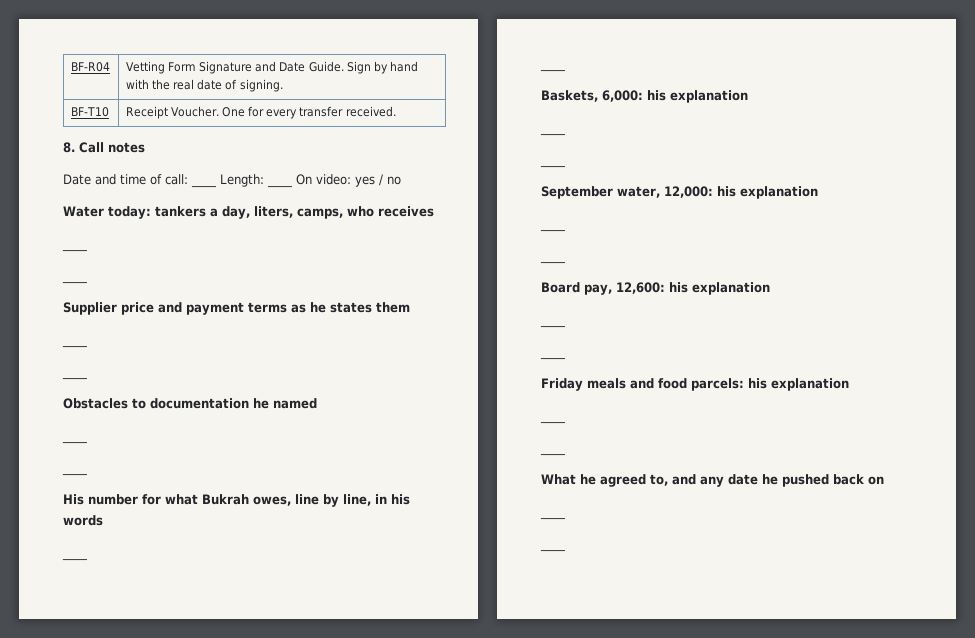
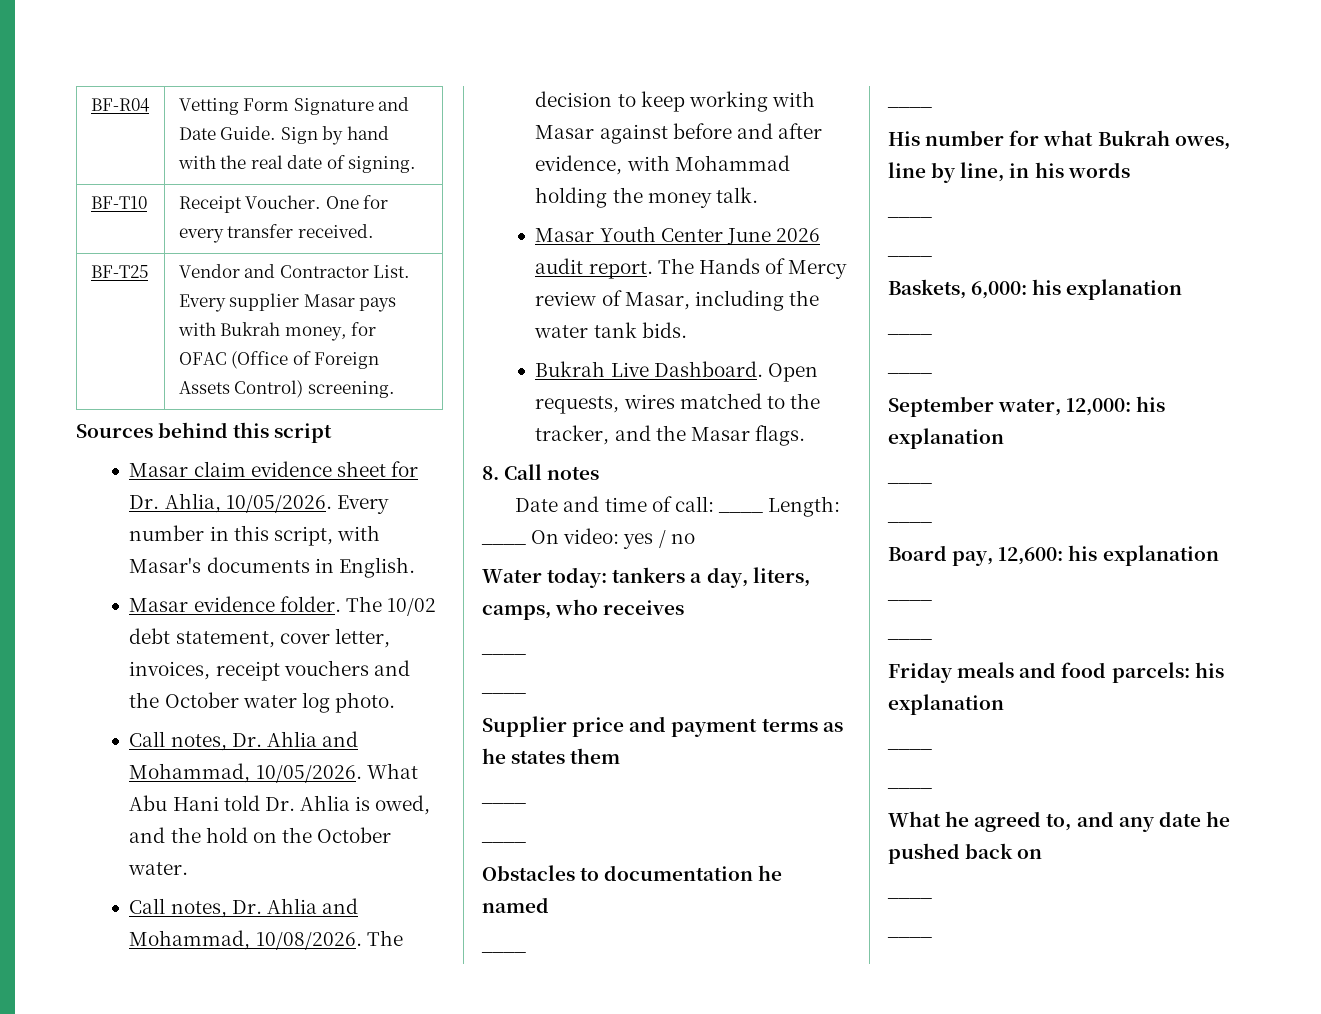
(396, 111) none -> [90,265,148,278] [178,264,411,278] [178,293,397,312] [177,322,377,341] [178,351,380,369] [178,380,395,398] [76,422,333,443] [129,461,418,477] [129,493,389,514] [129,525,380,546] [129,557,415,578] [129,596,436,616] [129,628,390,648] [129,660,410,681] [129,692,395,713] [129,731,358,751] [129,763,418,783] [129,795,431,815] [129,827,392,843] [128,862,189,875] [129,898,358,918] [129,930,403,950] [535,91,815,112] [535,123,822,144] [535,155,790,175] [535,187,758,208] [535,226,820,245] [535,258,848,279] [535,290,819,311] [534,322,687,338] [535,361,818,382] [535,393,820,414] [535,425,805,446] // BF-T25 | Vendor and Contractor List. Every supplier Masar pays with Bukrah money, for OFAC (Office of Foreign Assets Control) screening. // Sources behind this script // Masar claim evidence sheet for Dr. Ahlia, 10/05/2026. Every number in this script, with Masar's documents in English. // Masar evidence folder. The 10/02 debt statement, cover letter, invoices, receipt vouchers and the October water log photo. // Call notes, Dr. Ahlia and Mohammad, 10/05/2026. What Abu Hani told Dr. Ahlia is owed, and the hold on the October water. // Call notes, Dr. Ahlia and Mohammad, 10/08/2026. The decision to keep working with Masar against before and after evidence, with Mohammad holding the money talk. // Masar Youth Center June 2026 audit report. The Hands of Mercy review of Masar, including the water tank bids. // Bukrah Live Dashboard. Open requests, wires matched to the tracker, and the Masar flags.

